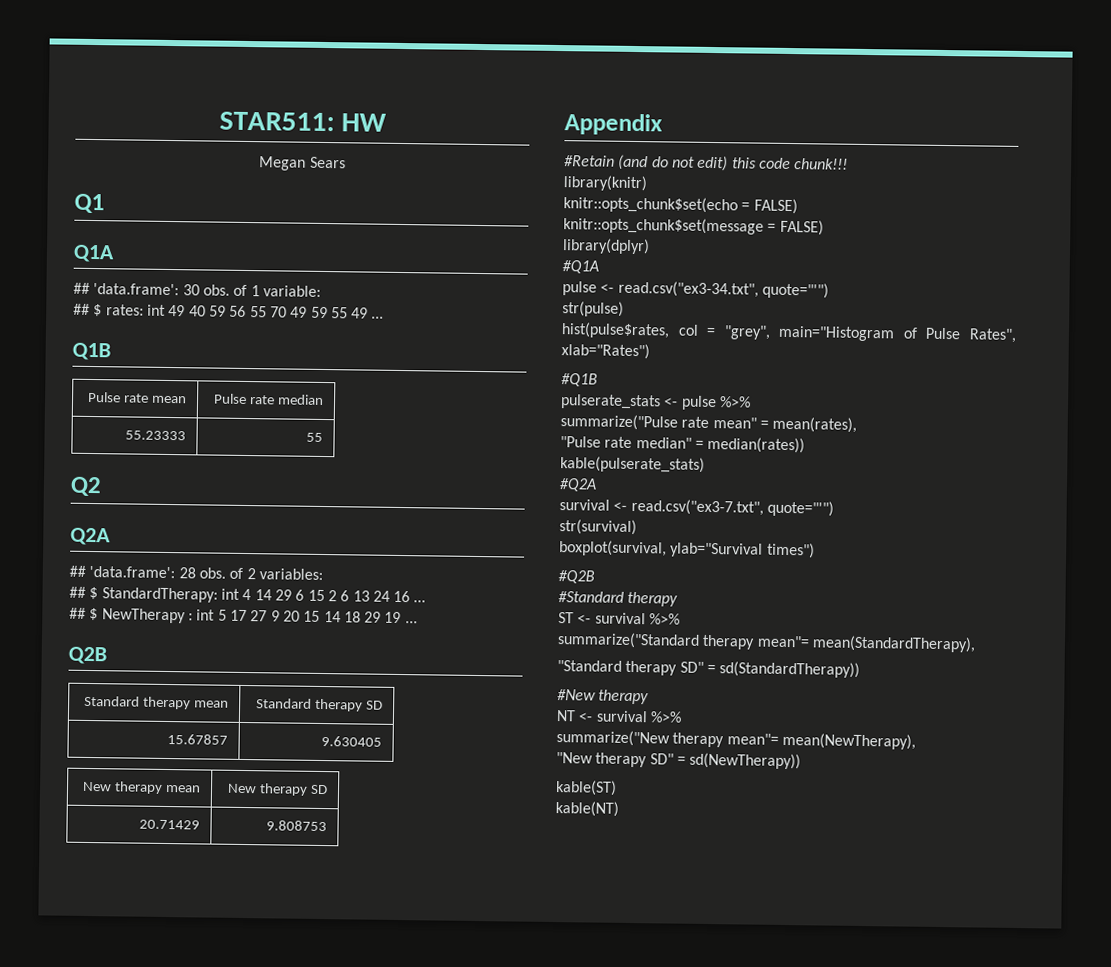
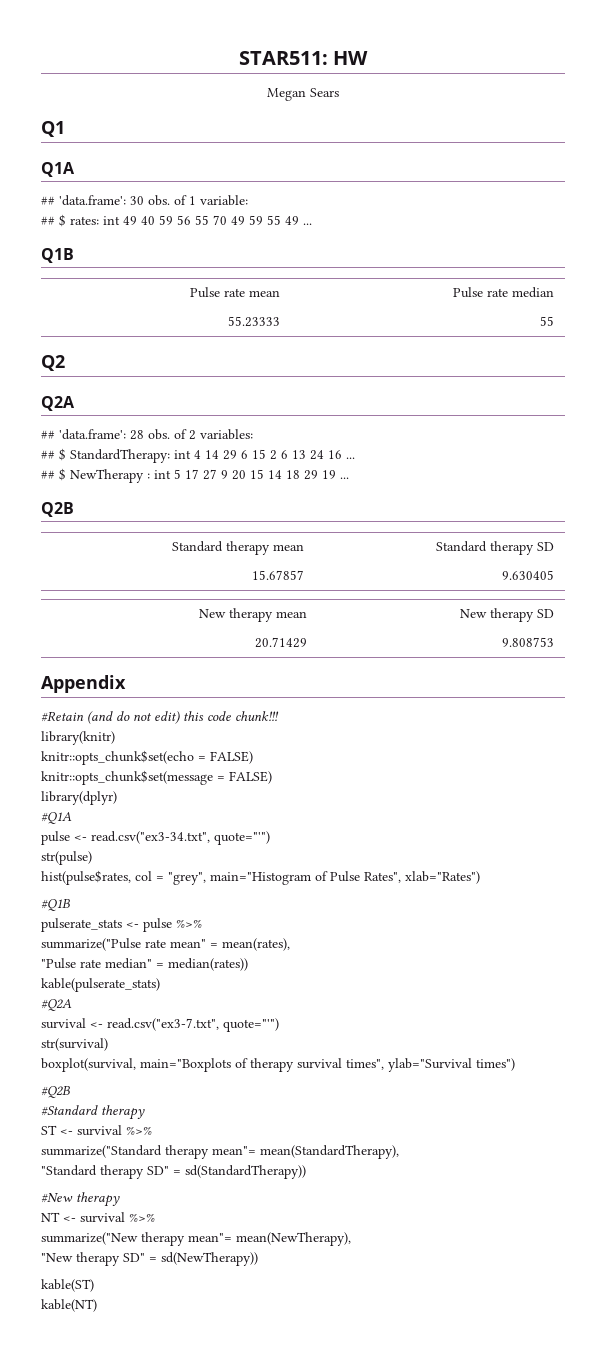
(667, 548) none -> [140,1058,384,1072] main="Boxplots of therapy survival times",

